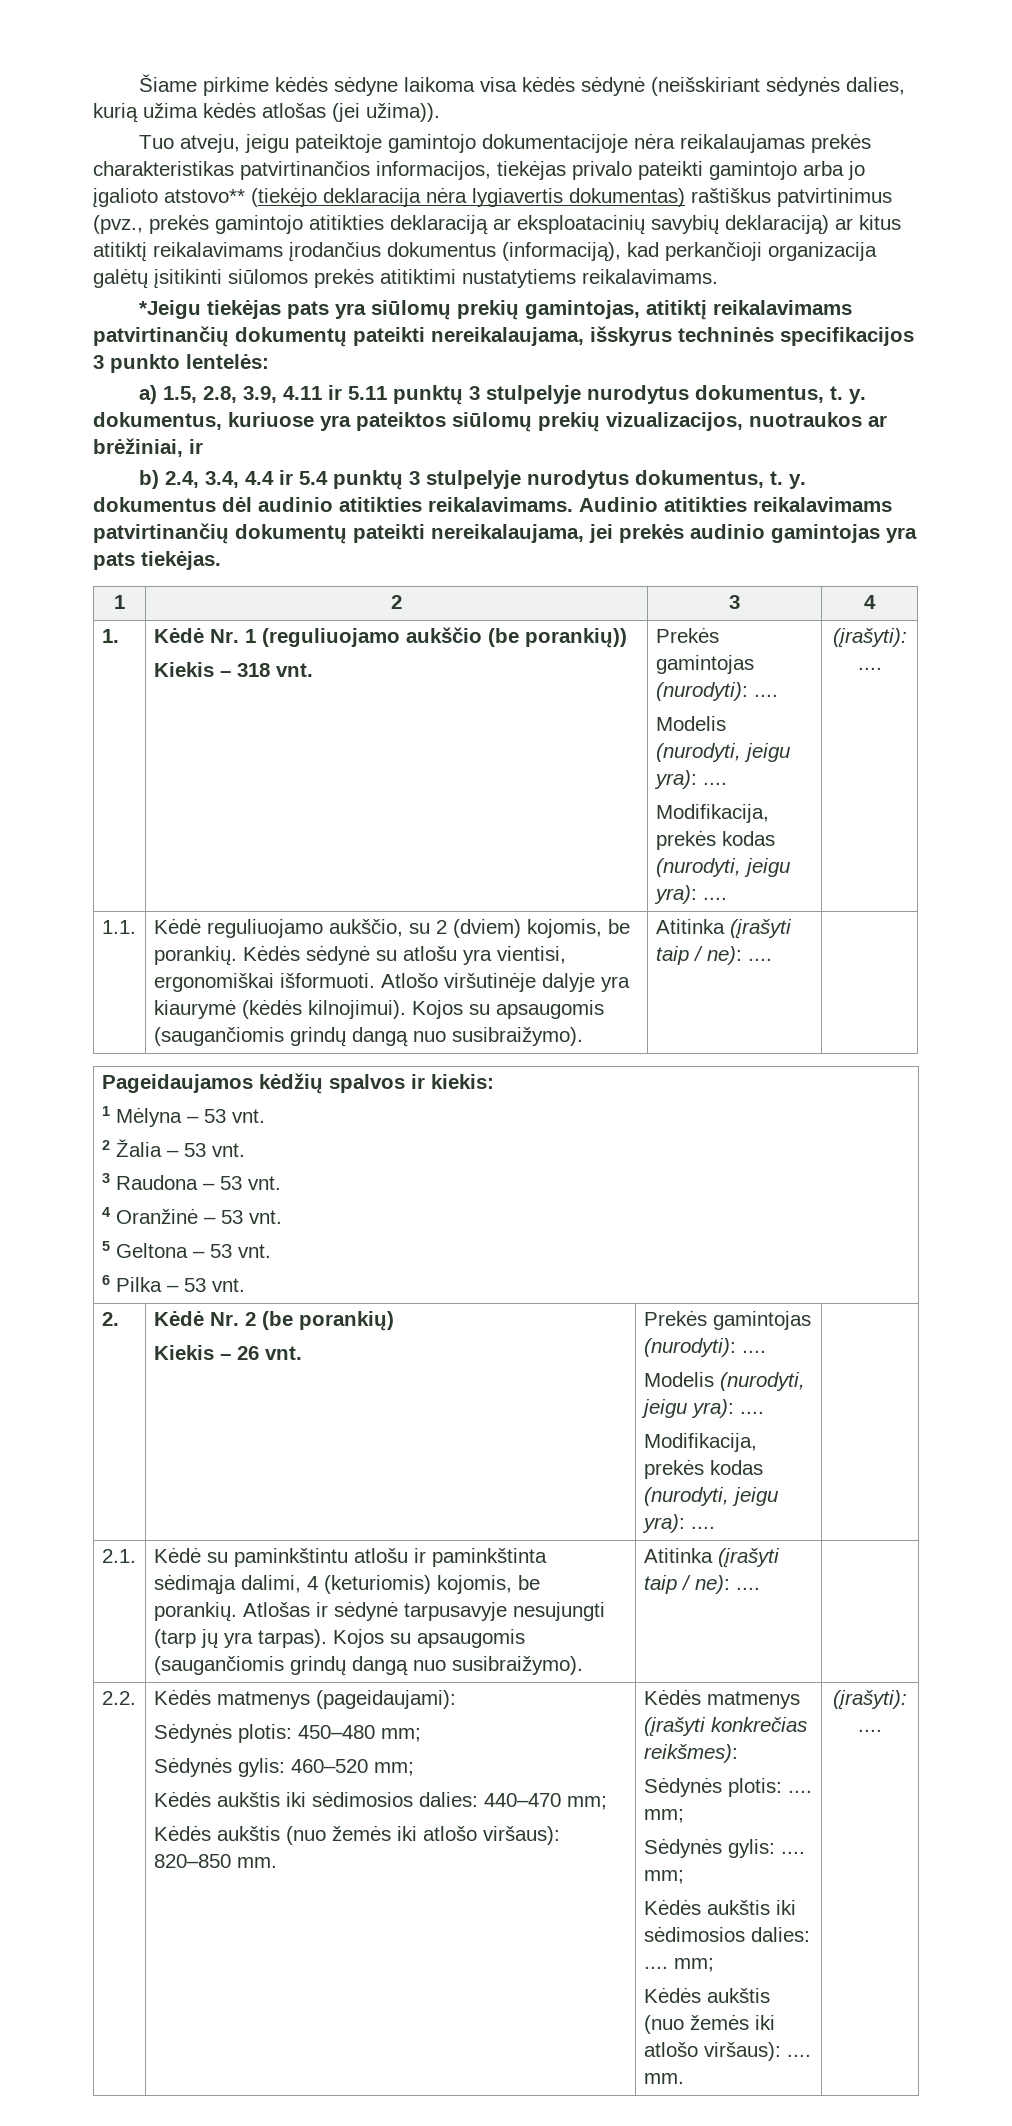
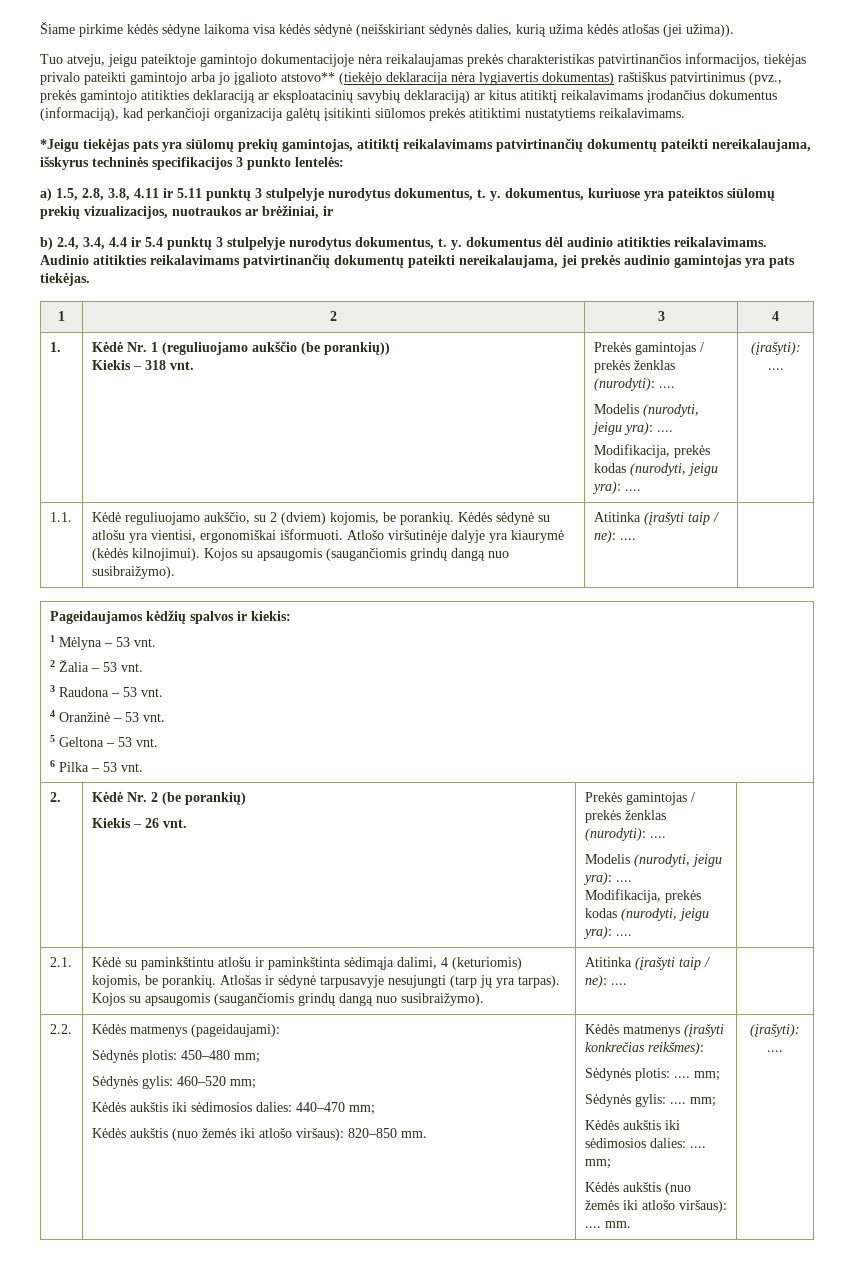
[242,386,277,403] 3.9, -> [108,188,130,201] 3.8,
(754, 664) none -> [699,342,704,352] [593,360,675,373] / prekės ženklas
(811, 1320) none -> [690,792,695,802] [584,810,666,823] / prekės ženklas

